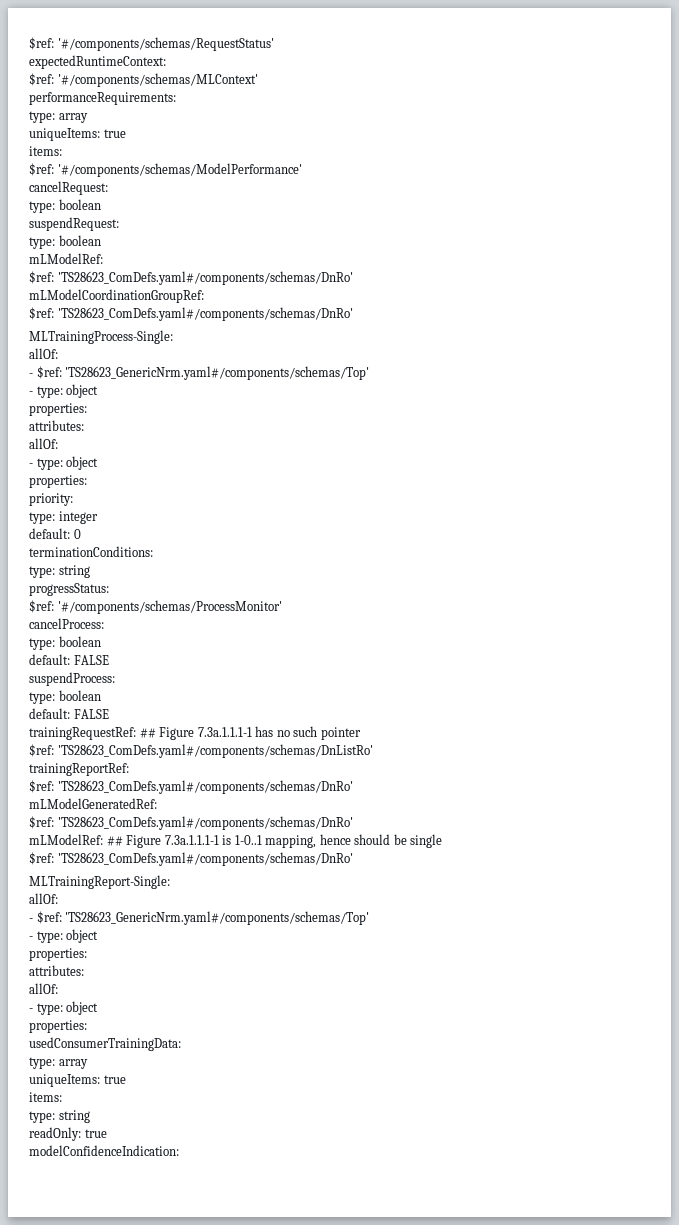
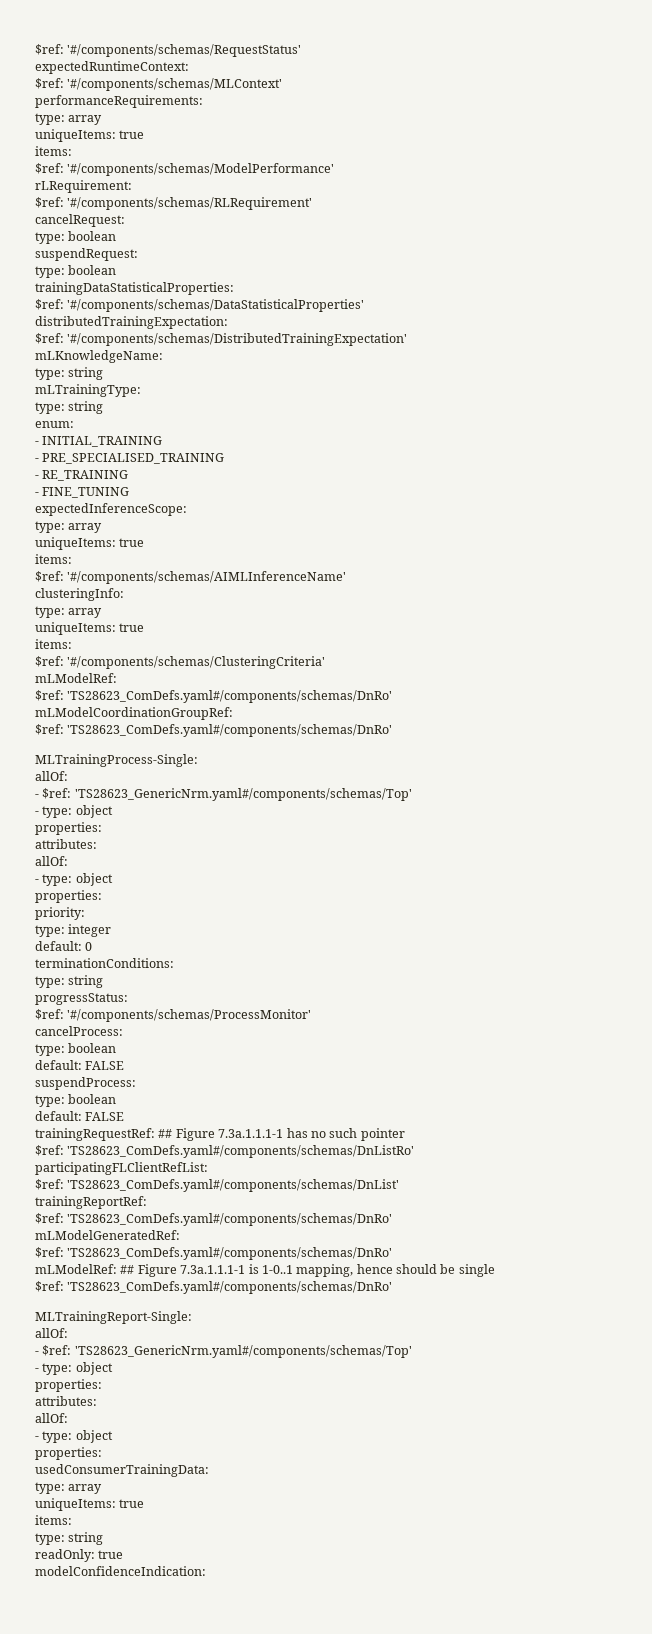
(302, 170) none -> [35,180,132,193] [35,197,313,210] // rLRequirement: // $ref: '#/components/schemas/RLRequirement'
(101, 240) none -> [35,282,234,295] [35,299,365,312] [35,316,228,329] [35,333,408,346] [35,350,163,363] [35,367,104,380] [35,384,141,397] [35,401,104,414] [35,421,74,428] [35,436,163,447] [35,453,225,464] [35,470,129,481] [35,487,130,498] [35,503,187,516] [35,521,103,533] [35,537,145,550] [35,554,72,564] [35,571,347,584] [35,588,124,601] [35,606,103,618] [35,622,145,635] [35,639,72,649] [35,656,326,669] // trainingDataStatisticalProperties: // $ref: '#/components/schemas/DataStatisticalProperties' // distributedTrainingExpectation: // $ref: '#/components/schemas/DistributedTrainingExpectation' // mLKnowledgeName: // type: string // mLTrainingType: // type: string // enum: // - INITIAL_TRAINING // - PRE_SPECIALISED_TRAINING // - RE_TRAINING // - FINE_TUNING // expectedInferenceScope: // type: array // uniqueItems: true // items: // $ref: '#/components/schemas/AIMLInferenceName' // clusteringInfo: // type: array // uniqueItems: true // items: // $ref: '#/components/schemas/ClusteringCriteria'
(373, 751) none -> [35,1162,208,1175] [35,1179,400,1192] // participatingFLClientRefList: // $ref: 'TS28623_ComDefs.yaml#/components/schemas/DnList'

